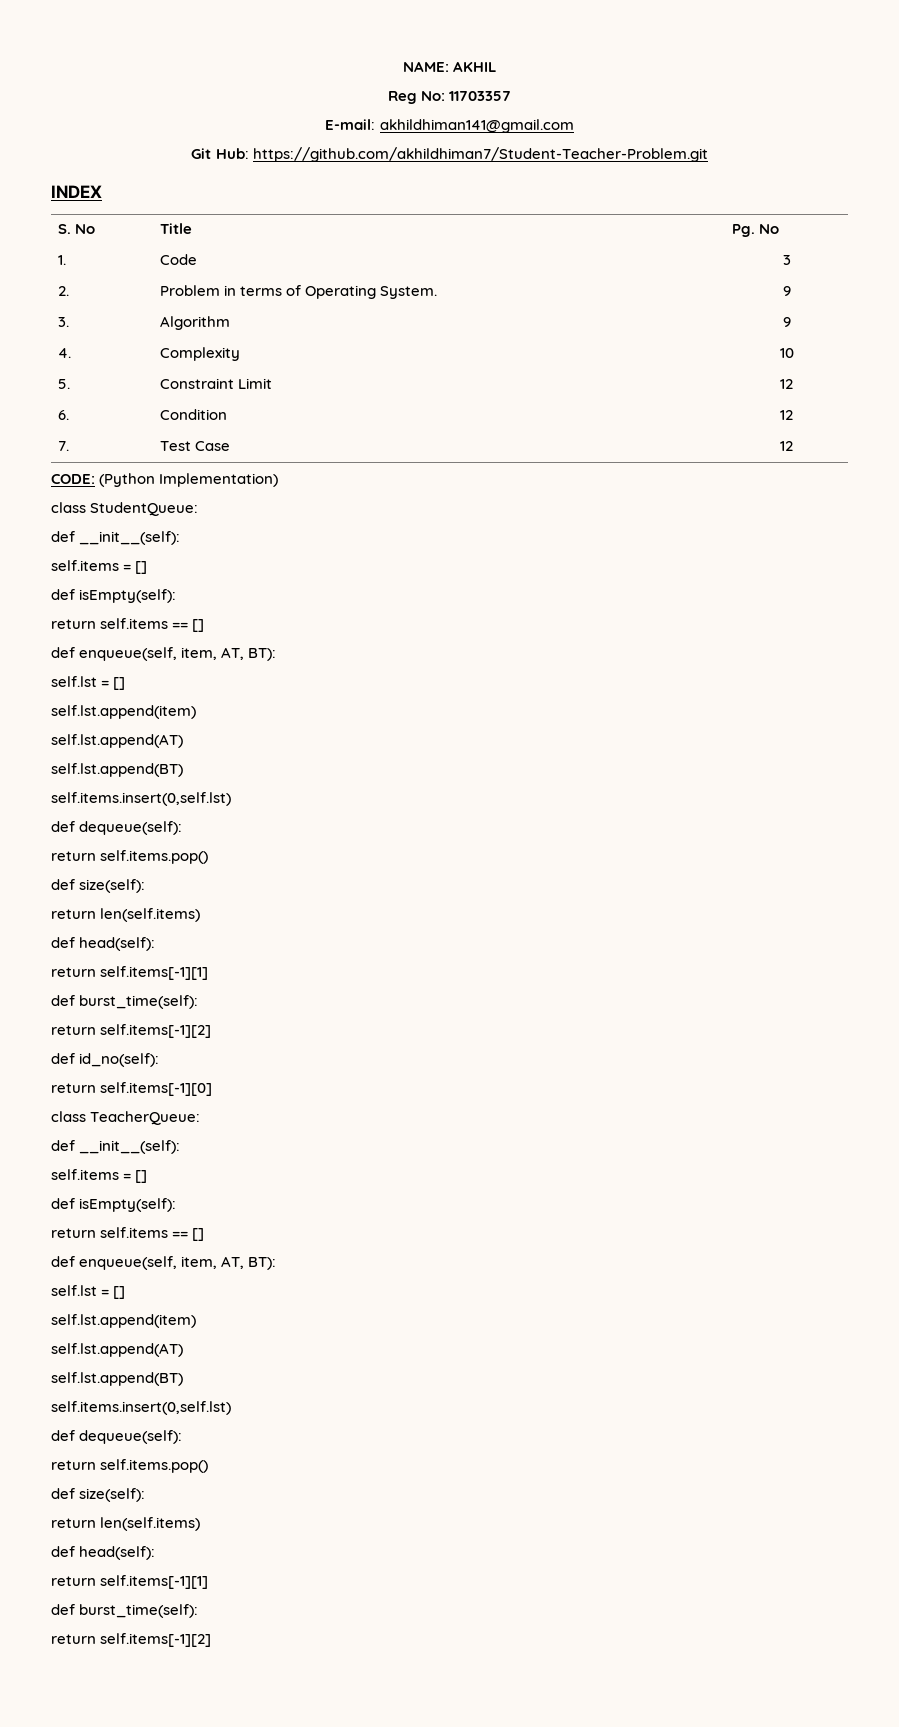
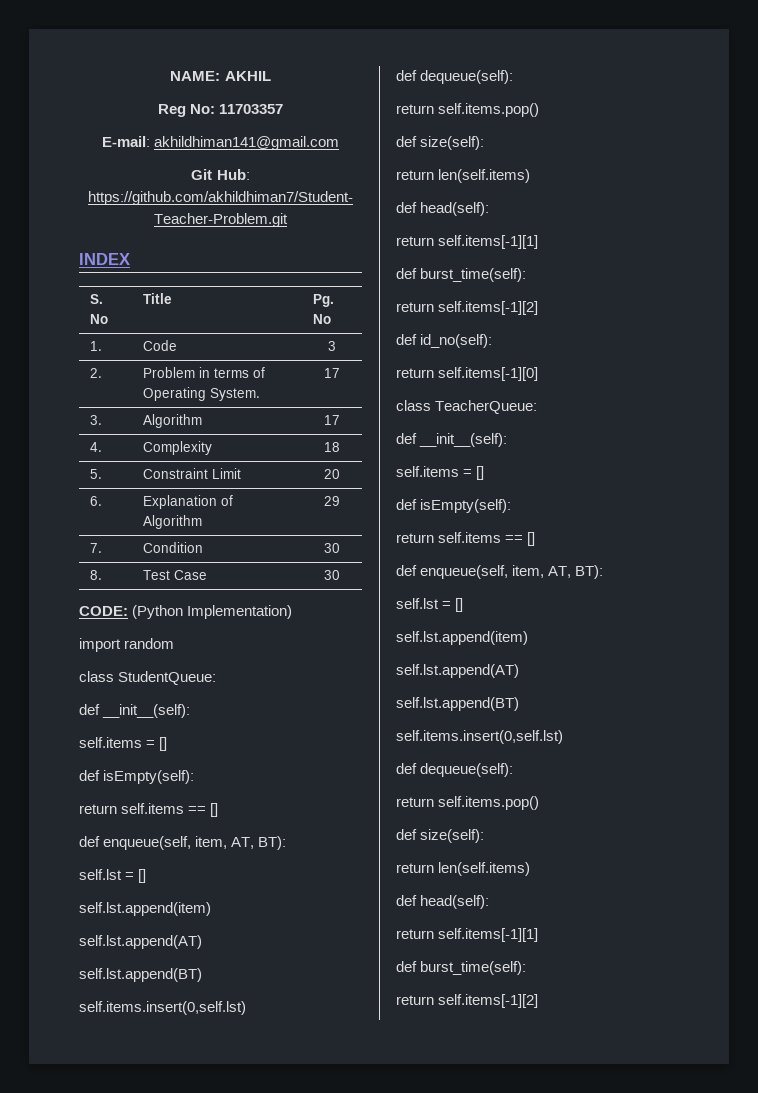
[782,286,791,296] 9 -> [324,368,340,378] 17
[782,317,791,327] 9 -> [324,415,340,425] 17
[779,348,794,358] 10 -> [324,442,340,452] 18
[780,379,793,389] 12 -> [324,469,340,479] 20
(69, 415) none -> [142,495,233,509] [142,515,202,529] [324,496,340,506] [89,543,102,553] | Explanation of Algorithm | 29 // 7.
[780,410,793,420] [57,441,69,451] 12 // 7. -> [324,543,340,553] [89,570,102,580] 30 // 8.
[780,441,793,451] 12 -> [324,570,340,580] 30
(279, 480) none -> [79,638,175,652] // import random

